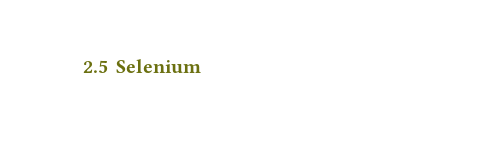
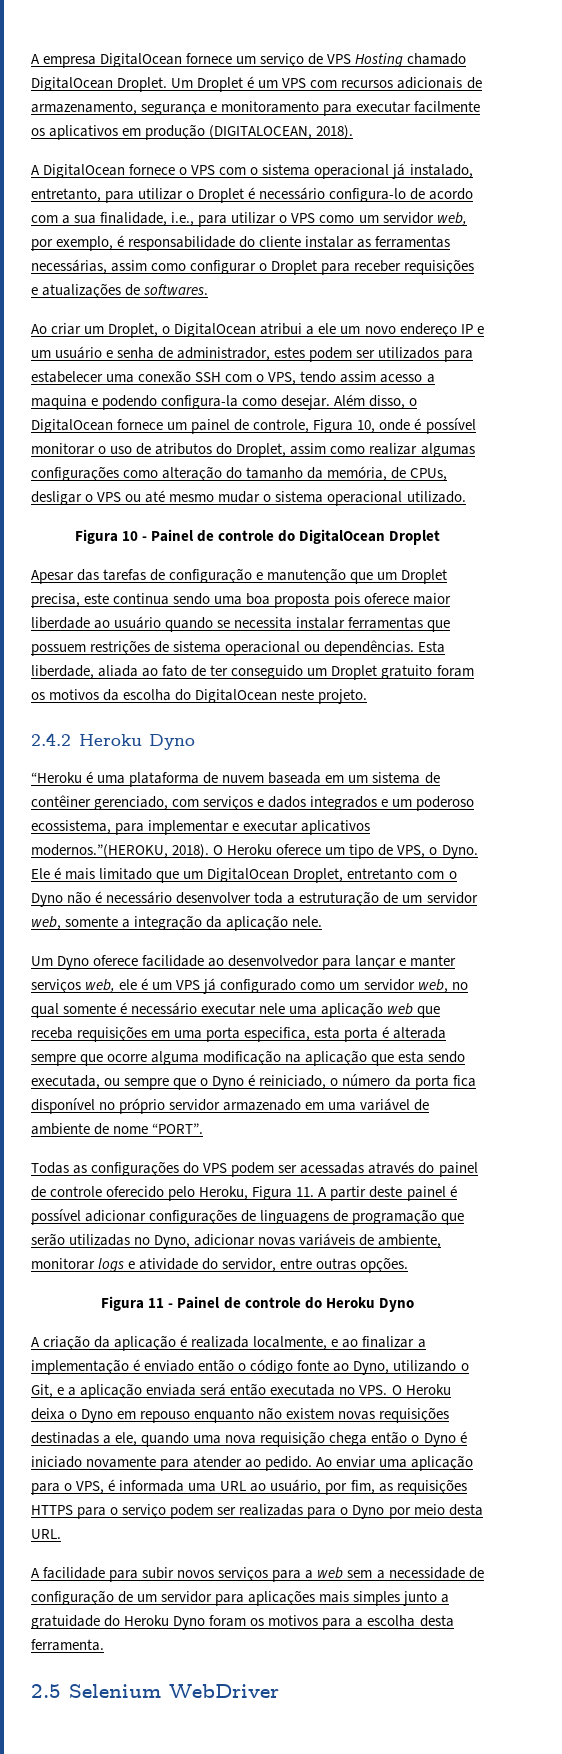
(83, 66) none -> [31,53,467,68] [31,76,482,92] [31,101,481,116] [31,124,354,140] [31,163,473,179] [31,187,474,203] [31,212,467,227] [31,235,451,251] [31,259,475,275] [31,283,209,298] [31,323,484,338] [31,346,473,362] [31,370,435,385] [31,394,418,410] [31,418,476,434] [31,443,475,458] [31,466,448,481] [31,490,466,506] [74,529,441,545] [31,568,448,584] [31,593,452,608] [31,616,451,632] [31,640,446,656] [31,665,474,680] [31,689,368,704] [31,733,195,750] [31,771,440,787] [31,795,475,811] [31,820,371,835] [31,844,478,859] [31,867,457,883] [31,891,478,907] [31,915,323,931] [31,955,457,970] [31,978,468,994] [31,1002,441,1018] [31,1026,447,1042] [31,1050,466,1066] [31,1074,476,1090] [31,1098,430,1114] [31,1123,204,1135] [31,1161,478,1177] [31,1185,457,1201] [31,1209,465,1225] [31,1233,442,1249] [31,1257,409,1273] [101,1296,414,1312] [31,1335,426,1351] [31,1359,469,1375] [31,1383,451,1399] [31,1407,450,1423] [31,1431,467,1447] [31,1455,474,1471] [31,1479,467,1495] [31,1504,483,1519] [31,1529,61,1539] [31,1567,484,1582] [31,1590,450,1606] [31,1615,454,1630] [31,1639,104,1651] A empresa DigitalOcean fornece um serviço de VPS Hosting chamado DigitalOcean Droplet. Um Droplet é um VPS com recursos adicionais de armazenamento, segurança e monitoramento para executar facilmente os aplicativos em produção (DIGITALOCEAN, 2018). // A DigitalOcean fornece o VPS com o sistema operacional já instalado, entretanto, para utilizar o Droplet é necessário configura-lo de acordo com a sua finalidade, i.e., para utilizar o VPS como um servidor web, por exemplo, é responsabilidade do cliente instalar as ferramentas necessárias, assim como configurar o Droplet para receber requisições e atualizações de softwares. // Ao criar um Droplet, o DigitalOcean atribui a ele um novo endereço IP e um usuário e senha de administrador, estes podem ser utilizados para estabelecer uma conexão SSH com o VPS, tendo assim acesso a maquina e podendo configura-la como desejar. Além disso, o DigitalOcean fornece um painel de controle, Figura 10, onde é possível monitorar o uso de atributos do Droplet, assim como realizar algumas configurações como alteração do tamanho da memória, de CPUs, desligar o VPS ou até mesmo mudar o sistema operacional utilizado. // Figura 10 - Painel de controle do DigitalOcean Droplet // Apesar das tarefas de configuração e manutenção que um Droplet precisa, este continua sendo uma boa proposta pois oferece maior liberdade ao usuário quando se necessita instalar ferramentas que possuem restrições de sistema operacional ou dependências. Esta liberdade, aliada ao fato de ter conseguido um Droplet gratuito foram os motivos da escolha do DigitalOcean neste projeto. // 2.4.2 Heroku Dyno // “Heroku é uma plataforma de nuvem baseada em um sistema de contêiner gerenciado, com serviços e dados integrados e um poderoso ecossistema, para implementar e executar aplicativos modernos.”(HEROKU, 2018). O Heroku oferece um tipo de VPS, o Dyno. Ele é mais limitado que um DigitalOcean Droplet, entretanto com o Dyno não é necessário desenvolver toda a estruturação de um servidor web, somente a integração da aplicação nele. // Um Dyno oferece facilidade ao desenvolvedor para lançar e manter serviços web, ele é um VPS já configurado como um servidor web, no qual somente é necessário executar nele uma aplicação web que receba requisições em uma porta especifica, esta porta é alterada sempre que ocorre alguma modificação na aplicação que esta sendo executada, ou sempre que o Dyno é reiniciado, o número da porta fica disponível no próprio servidor armazenado em uma variável de ambiente de nome “PORT”. // Todas as configurações do VPS podem ser acessadas através do painel de controle oferecido pelo Heroku, Figura 11. A partir deste painel é possível adicionar configurações de linguagens de programação que serão utilizadas no Dyno, adicionar novas variáveis de ambiente, monitorar logs e atividade do servidor, entre outras opções. // Figura 11 - Painel de controle do Heroku Dyno // A criação da aplicação é realizada localmente, e ao finalizar a implementação é enviado então o código fonte ao Dyno, utilizando o Git, e a aplicação enviada será então executada no VPS. O Heroku deixa o Dyno em repouso enquanto não existem novas requisições destinadas a ele, quando uma nova requisição chega então o Dyno é iniciado novamente para atender ao pedido. Ao enviar uma aplicação para o VPS, é informada uma URL ao usuário, por fim, as requisições HTTPS para o serviço podem ser realizadas para o Dyno por meio desta URL. // A facilidade para subir novos serviços para a web sem a necessidade de configuração de um servidor para aplicações mais simples junto a gratuidade do Heroku Dyno foram os motivos para a escolha desta ferramenta. //
(201, 66) none -> [168,1684,279,1698] WebDriver

